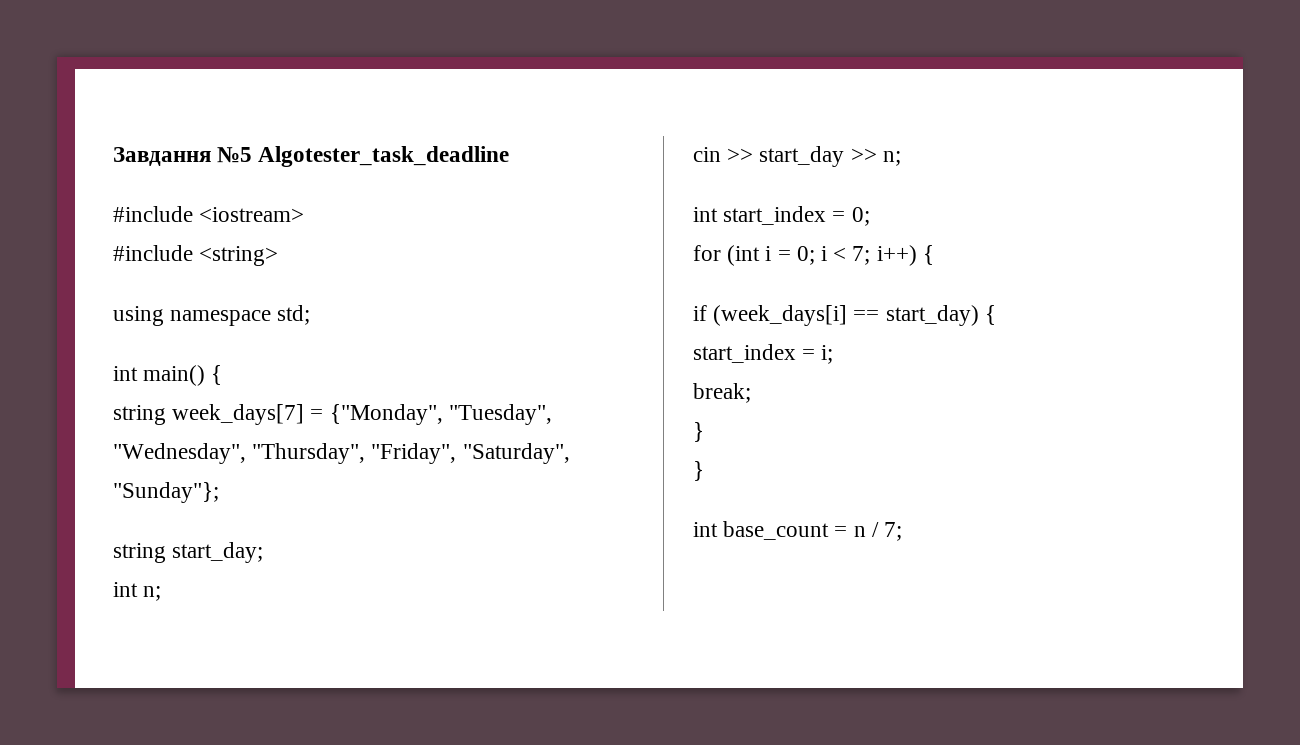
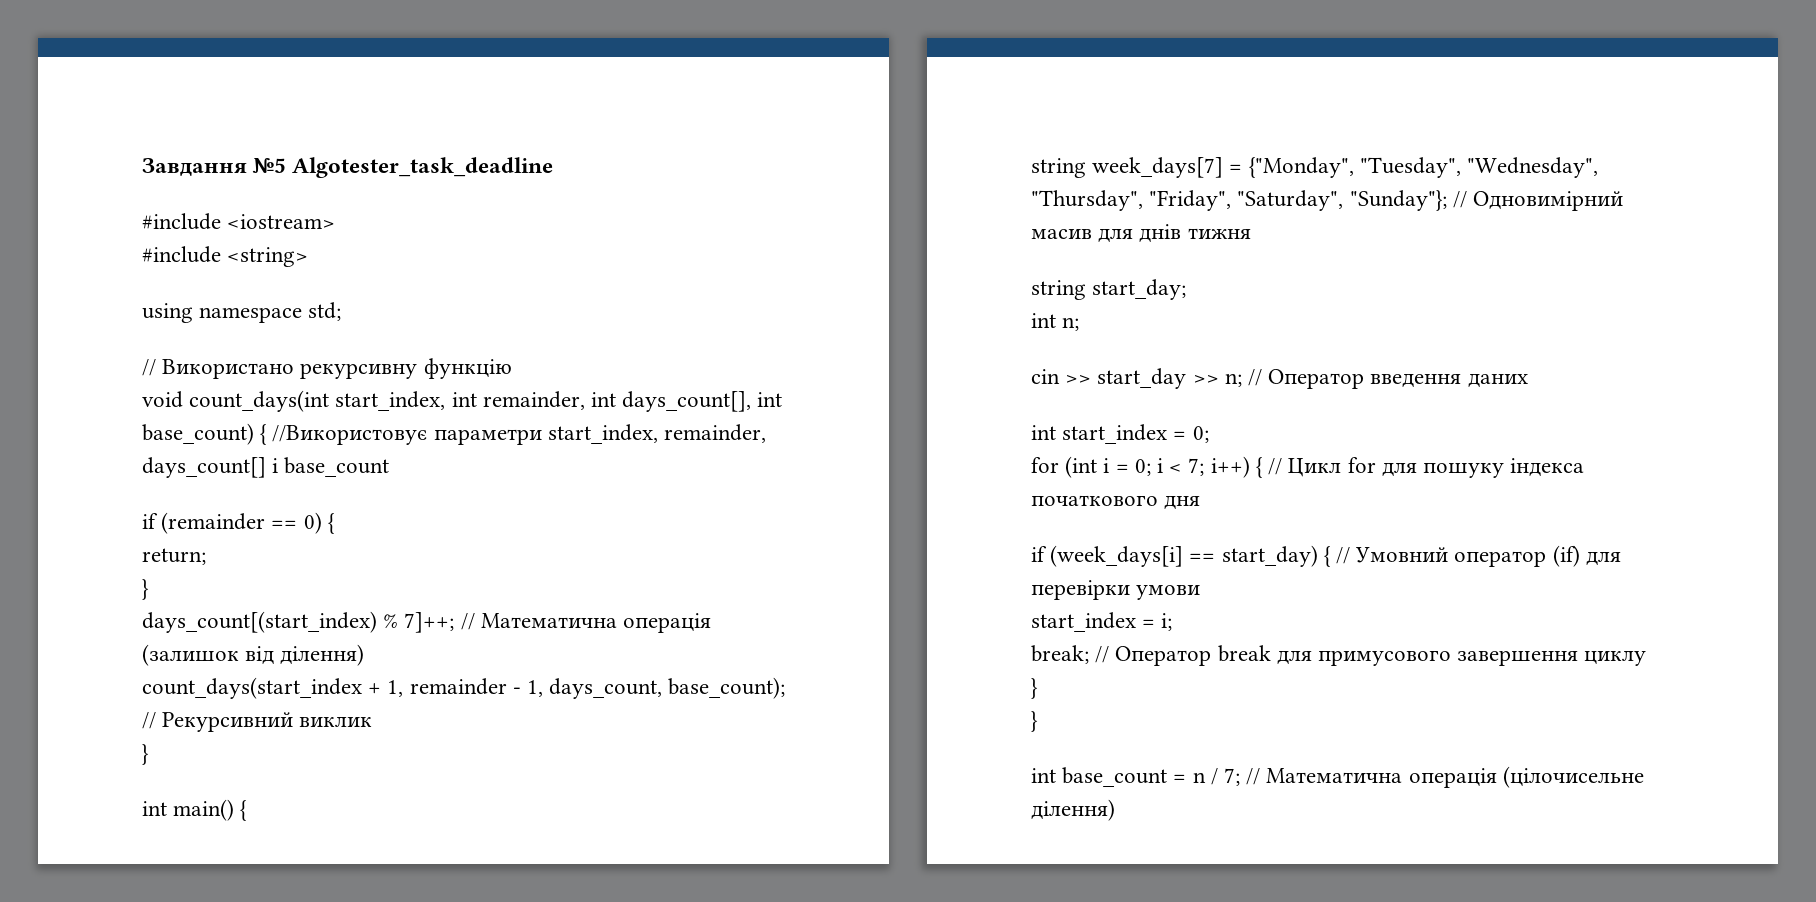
(311, 315) none -> [142,358,512,379] [142,390,783,412] [142,423,767,445] [142,457,390,478] [142,512,335,534] [142,548,206,565] [142,579,149,600] [142,611,712,633] [142,644,365,666] [142,677,786,699] [142,712,373,732] [142,744,149,765] // // Використано рекурсивну функцію // void count_days(int start_index, int remainder, int days_count[], int base_count) { //Використовує параметри start_index, remainder, days_count[] і base_count // if (remainder == 0) { // return; // } // days_count[(start_index) % 7]++; // Математична операція (залишок від ділення) // count_days(start_index + 1, remainder - 1, days_count, base_count); // Рекурсивний виклик // }
(219, 492) none -> [1452,191,1624,211] [1031,224,1251,243] // Одновимірний масив для днів тижня
(901, 158) none -> [1248,369,1528,389] // Оператор введення даних
(934, 255) none -> [1268,457,1585,478] [1031,495,1201,510] // Цикл for для пошуку індекса початкового дня
[693,344,834,364] [693,383,751,403] // start_index = i; // break; -> [1336,545,1621,567] [1031,580,1201,600] [1031,612,1173,632] [1031,645,1647,666] // Умовний оператор (if) для перевірки умови // start_index = i; // break; // Оператор break для примусового завершення циклу
(903, 531) none -> [1246,766,1644,788] [1031,799,1115,821] // Математична операція (цілочисельне ділення)

